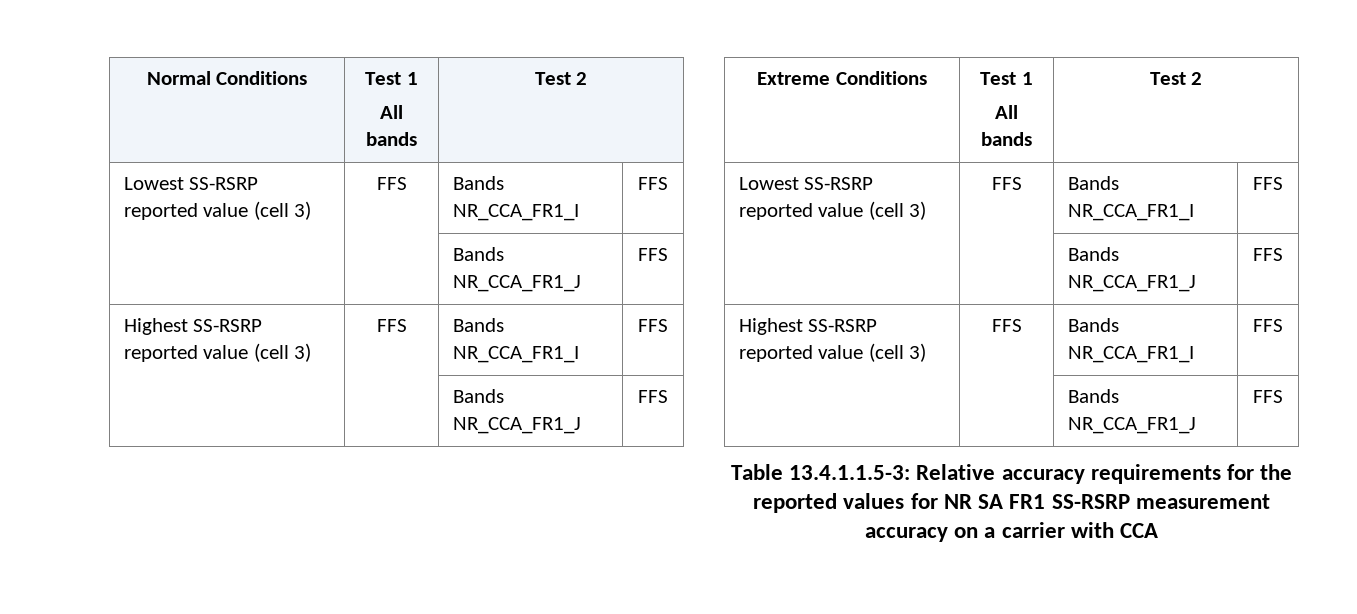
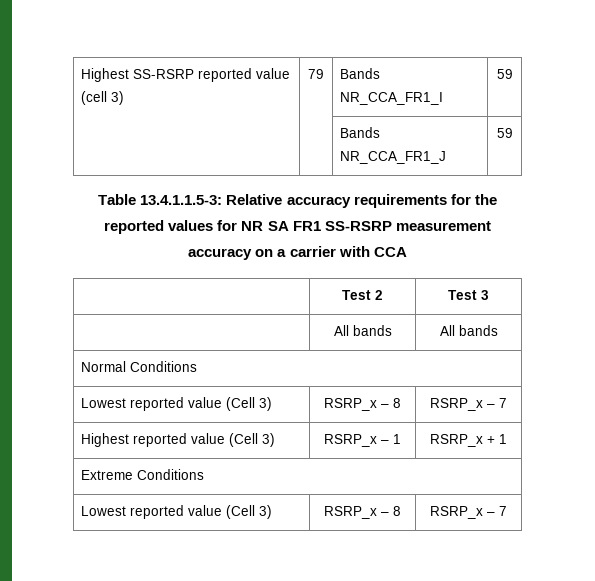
[146,71,308,85] [365,72,418,85] [380,105,403,119] [366,132,417,146] [534,72,588,85] [123,177,259,190] [123,201,312,220] [376,177,407,190] [452,176,504,190] [452,204,579,221] [638,177,668,190] [452,247,504,261] [452,275,581,292] [638,248,668,261] [123,318,263,335] [123,343,312,362] [376,319,407,332] [452,318,504,332] [452,346,579,363] [638,319,668,332] [452,389,504,403] [452,417,581,434] [638,390,668,403] [757,71,927,85] [980,72,1033,85] [995,105,1018,119] [981,132,1032,146] [1149,72,1203,85] [738,177,874,190] [738,201,927,220] [991,177,1022,190] [1067,176,1119,190] [1067,204,1194,221] [1253,177,1283,190] [1067,247,1119,261] [1067,275,1196,292] [1253,248,1283,261] [738,318,878,335] [738,343,927,362] [991,319,1022,332] [1067,318,1119,332] [1067,346,1194,363] [1253,319,1283,332] [1067,389,1119,403] [1067,417,1196,434] [1253,390,1283,403] Normal Conditions | Test 1 // All bands | Test 2 // Lowest SS-RSRP reported value (cell 3) | FFS | Bands NR_CCA_FR1_I | FFS // | | Bands NR_CCA_FR1_J | FFS // Highest SS-RSRP reported value (cell 3) | FFS | Bands NR_CCA_FR1_I | FFS // | | Bands NR_CCA_FR1_J | FFS // Extreme Conditions | Test 1 // All bands | Test 2 // Lowest SS-RSRP reported value (cell 3) | FFS | Bands NR_CCA_FR1_I | FFS // | | Bands NR_CCA_FR1_J | FFS // Highest SS-RSRP reported value (cell 3) | FFS | Bands NR_CCA_FR1_I | FFS // | | Bands NR_CCA_FR1_J | FFS -> [81,68,291,82] [81,91,125,105] [308,69,324,79] [340,68,381,79] [340,92,444,105] [496,69,513,79] [340,127,381,138] [340,151,447,164] [496,128,513,138] Highest SS-RSRP reported value (cell 3) | 79 | Bands NR_CCA_FR1_I | 59 // | | Bands NR_CCA_FR1_J | 59
(1159, 530) none -> [342,290,383,300] [448,290,489,300] [333,325,392,336] [439,325,498,336] [81,361,198,372] [81,397,273,411] [324,398,401,411] [430,398,507,411] [81,433,276,447] [324,434,401,447] [430,434,507,447] [81,469,205,480] [81,505,273,519] [324,506,401,519] [430,506,507,519] // | Test 2 | Test 3 // | All bands | All bands // Normal Conditions // Lowest reported value (Cell 3) | RSRP_x – 8 | RSRP_x – 7 // Highest reported value (Cell 3) | RSRP_x – 1 | RSRP_x + 1 // Extreme Conditions // Lowest reported value (Cell 3) | RSRP_x – 8 | RSRP_x – 7

